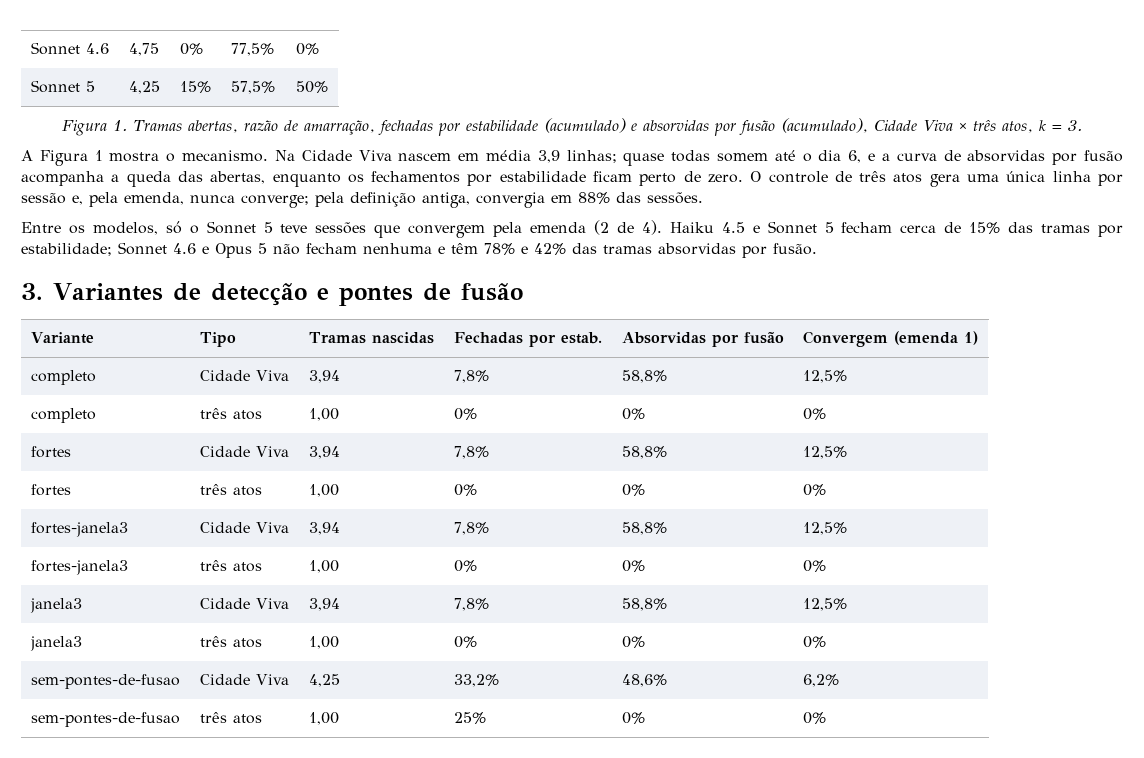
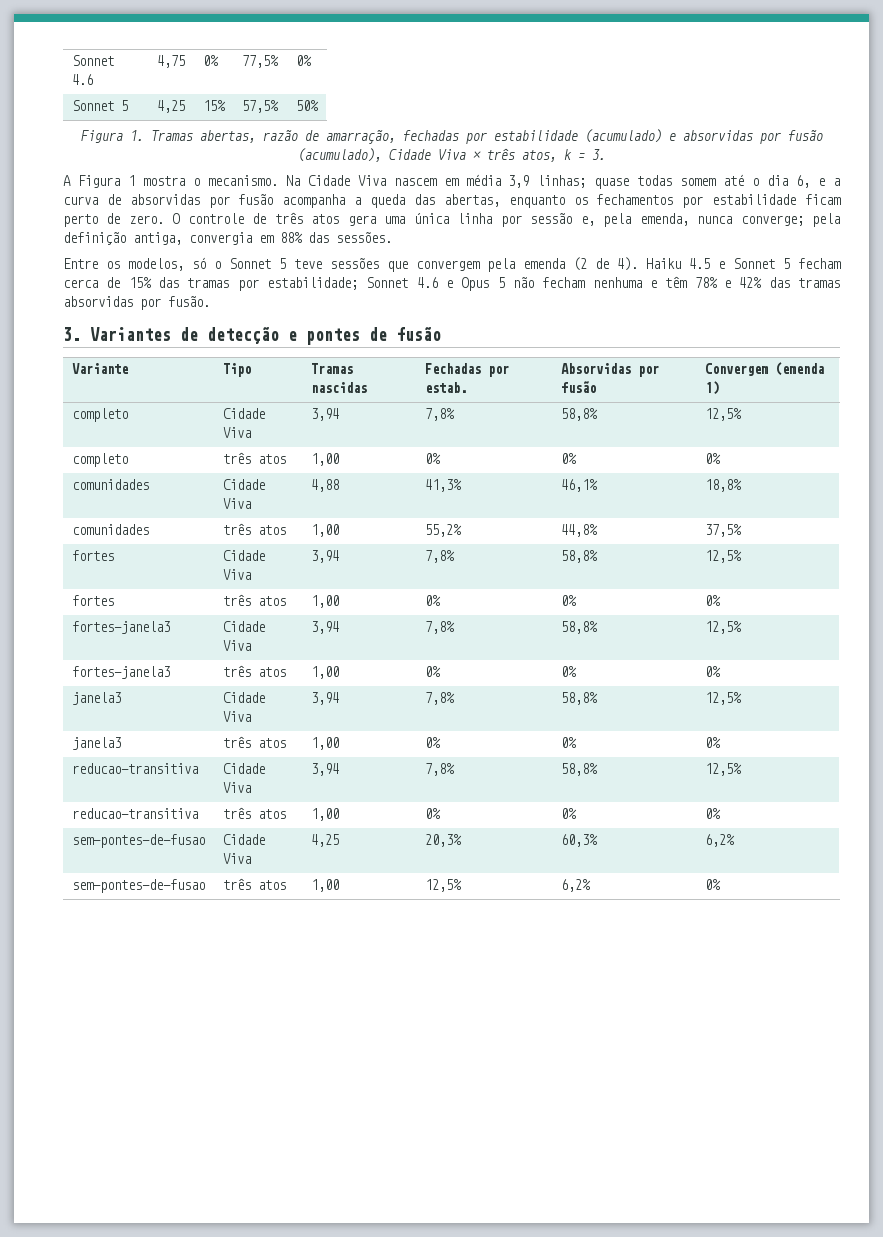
(826, 414) none -> [71,479,149,490] [222,479,265,490] [222,498,251,509] [310,479,339,492] [424,479,462,492] [560,479,598,492] [704,479,742,492] [71,524,149,535] [222,523,286,535] [310,524,339,537] [424,524,462,537] [560,524,598,537] [704,524,742,537] // comunidades | Cidade Viva | 4,88 | 41,3% | 46,1% | 18,8% // comunidades | três atos | 1,00 | 55,2% | 44,8% | 37,5%
(826, 642) none -> [71,763,198,774] [222,763,265,774] [222,782,251,793] [310,763,339,776] [424,763,455,776] [560,763,598,776] [704,763,742,776] [71,808,198,819] [222,807,286,819] [310,808,339,821] [424,808,441,819] [560,808,577,819] [704,808,721,819] // reducao-transitiva | Cidade Viva | 3,94 | 7,8% | 58,8% | 12,5% // reducao-transitiva | três atos | 1,00 | 0% | 0% | 0%
[453,674,499,687] [621,674,667,687] 33,2% | 48,6% -> [424,834,462,847] [560,834,598,847] 20,3% | 60,3%
[453,712,486,724] [621,712,645,724] [802,712,826,724] 25% | 0% | 0% -> [424,879,462,892] [560,879,591,892] [704,879,721,890] 12,5% | 6,2% | 0%

